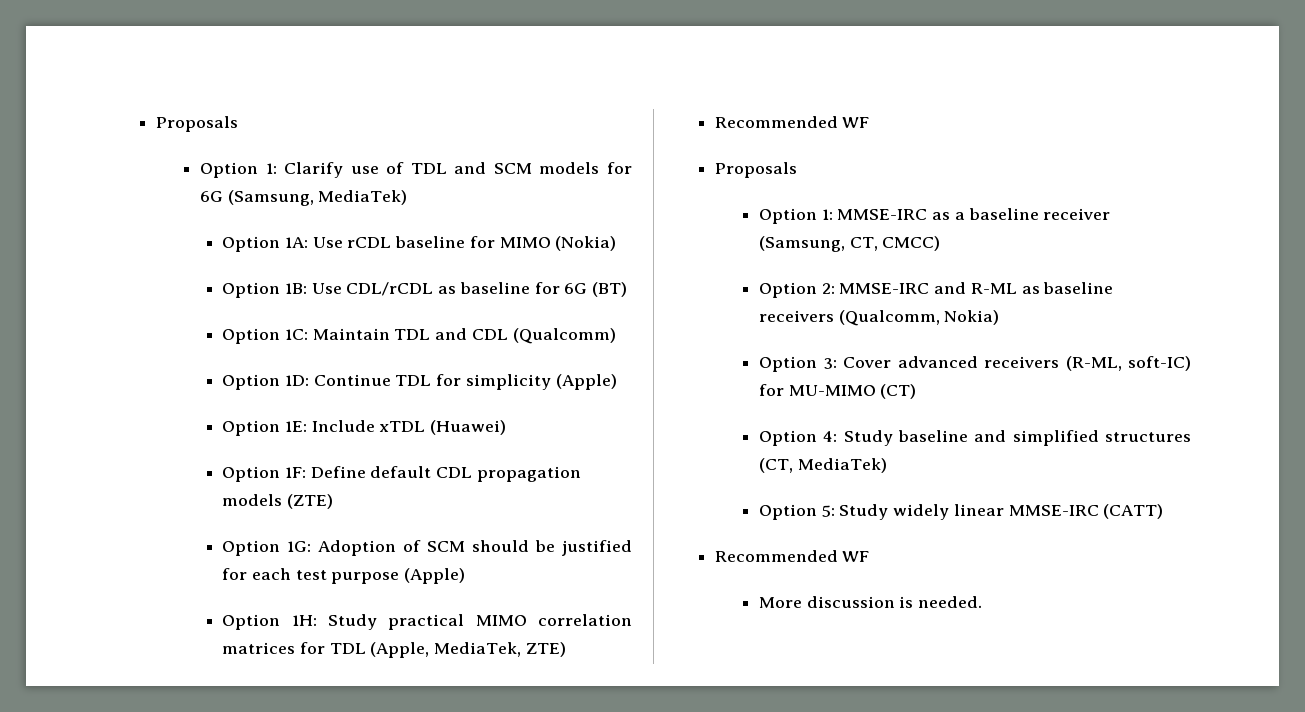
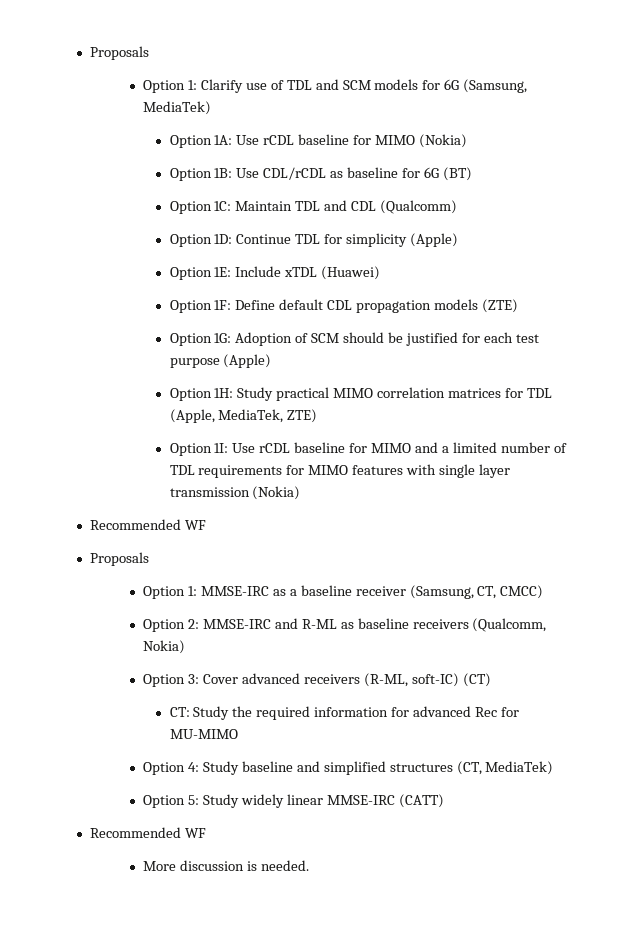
(566, 649) none -> [169,442,567,456] [169,464,510,478] [169,486,301,500] // Option 1I: Use rCDL baseline for MIMO and a limited number of TDL requirements for MIMO features with single layer transmission (Nokia)
(1191, 363) none -> [462,673,491,687] [169,706,497,720] (CT) // CT: Study the required information for advanced Rec
[880,384,917,399] (CT) -> (238, 734) none

